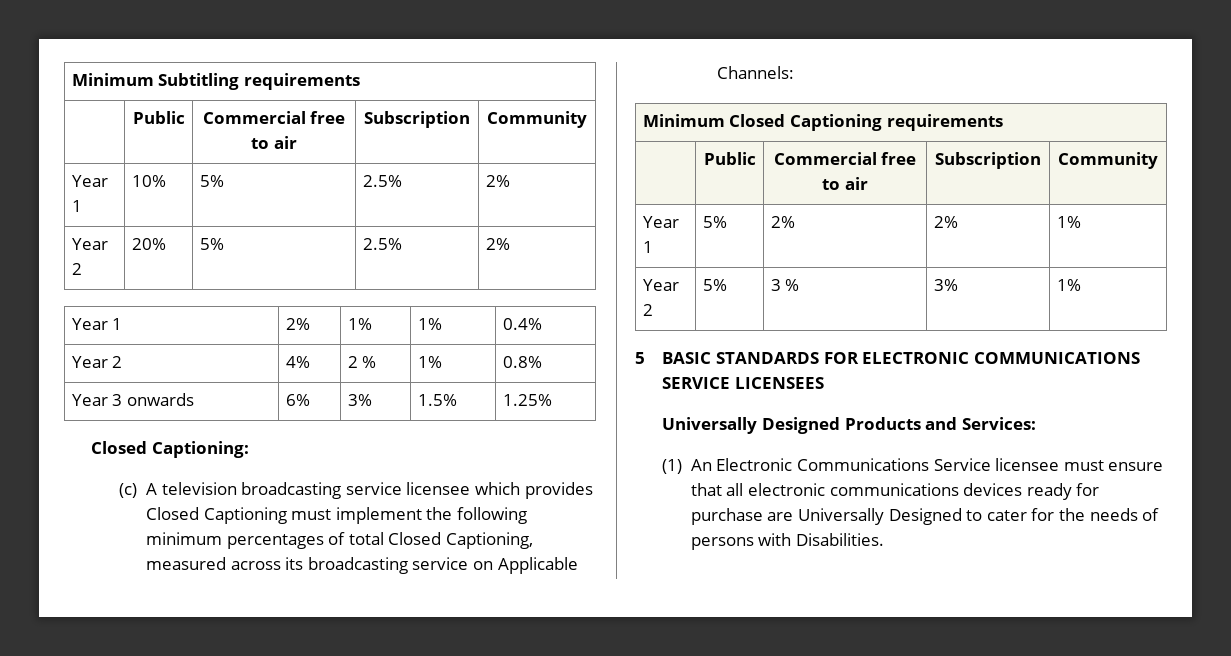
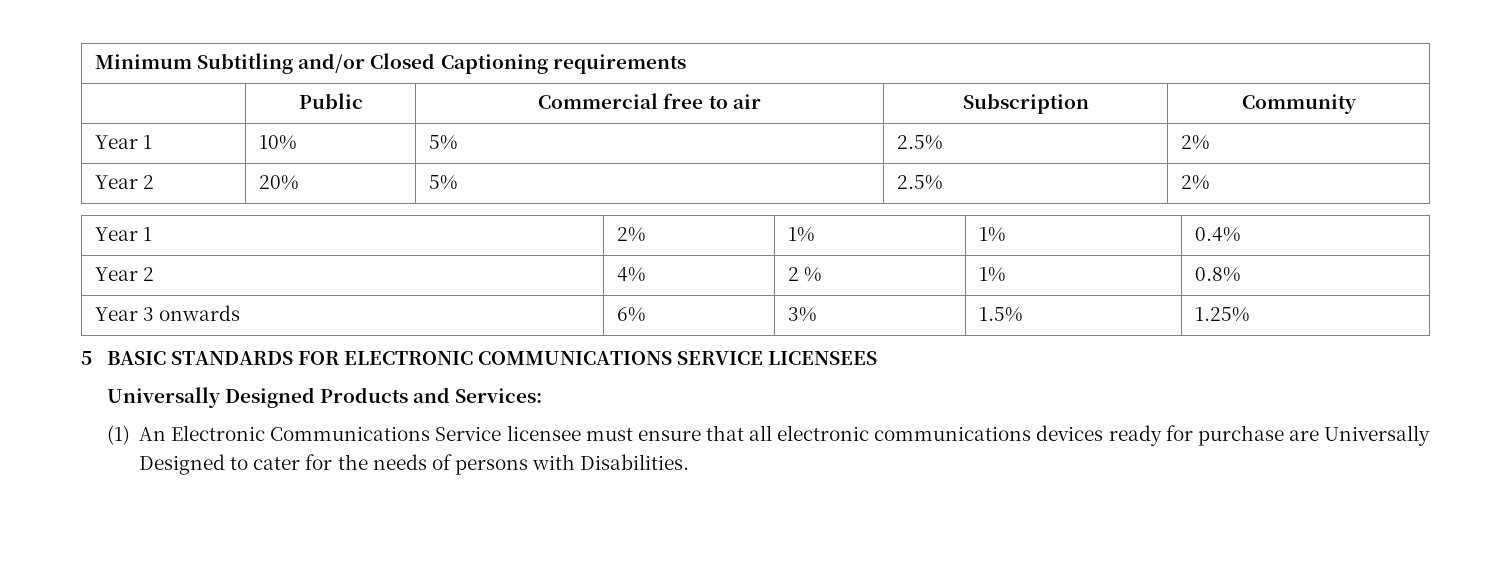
(240, 81) none -> [298,53,548,74] and/or Closed Captioning
[91,441,249,458] [118,482,593,499] [146,507,527,524] [146,532,533,549] [146,557,578,574] [717,66,795,79] [642,114,1003,131] [703,152,756,165] [773,152,917,165] [822,177,868,190] [935,152,1041,169] [1058,152,1158,169] [642,216,679,228] [642,241,653,253] [702,216,727,228] [770,216,795,228] [933,216,958,228] [1056,216,1081,228] [642,279,679,291] [642,304,653,316] [702,279,727,291] [770,279,800,291] [933,279,958,291] [1056,279,1081,291] // Closed Captioning: // (c) A television broadcasting service licensee which provides Closed Captioning must implement the following minimum percentages of total Closed Captioning, measured across its broadcasting service on Applicable Channels: // Minimum Closed Captioning requirements // | Public | Commercial free to air | Subscription | Community // Year 1 | 5% | 2% | 2% | 1% // Year 2 | 5% | 3 % | 3% | 1% -> (1251, 314) none

